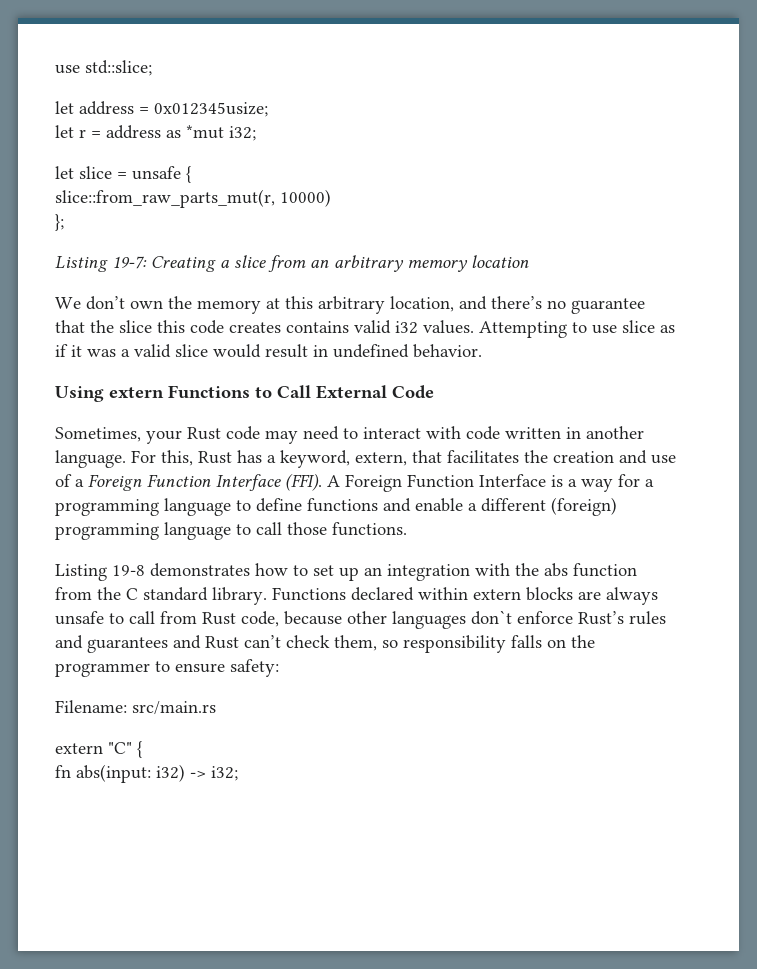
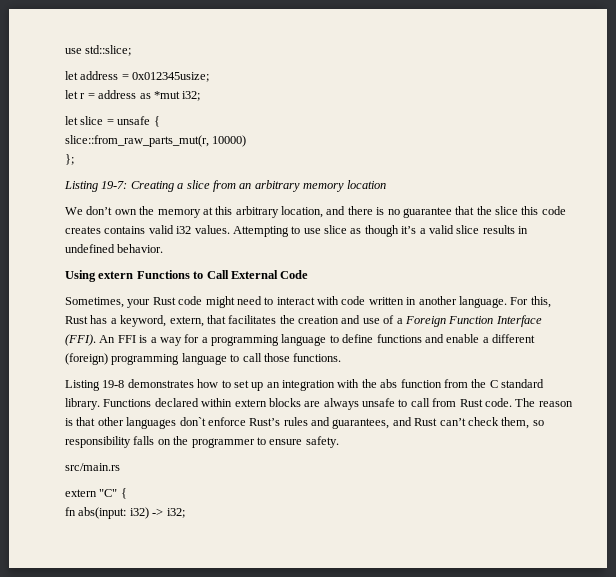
[491,296,542,309] there’s -> [347,206,385,215] there is
[55,344,116,357] if it was -> [364,225,417,237] though it’s
[213,344,308,358] would result -> [482,225,515,234] results
[265,430,298,444] may -> [205,296,235,308] might
[327,474,546,492] A Foreign Function Interface -> [99,335,136,343] An FFI
[241,611,342,627] code, because -> [484,398,573,407] [65,417,96,426] code. The reason is that
[87,637,168,653] guarantees -> [332,418,390,429] guarantees,
[230,659,279,677] [55,700,127,713] safety: // Filename: -> [305,436,339,448] safety. //

